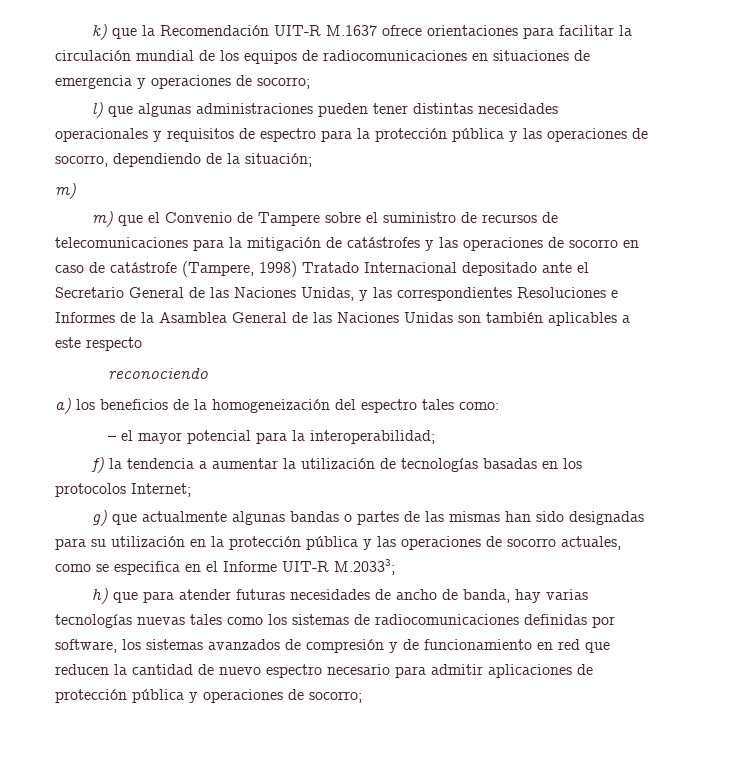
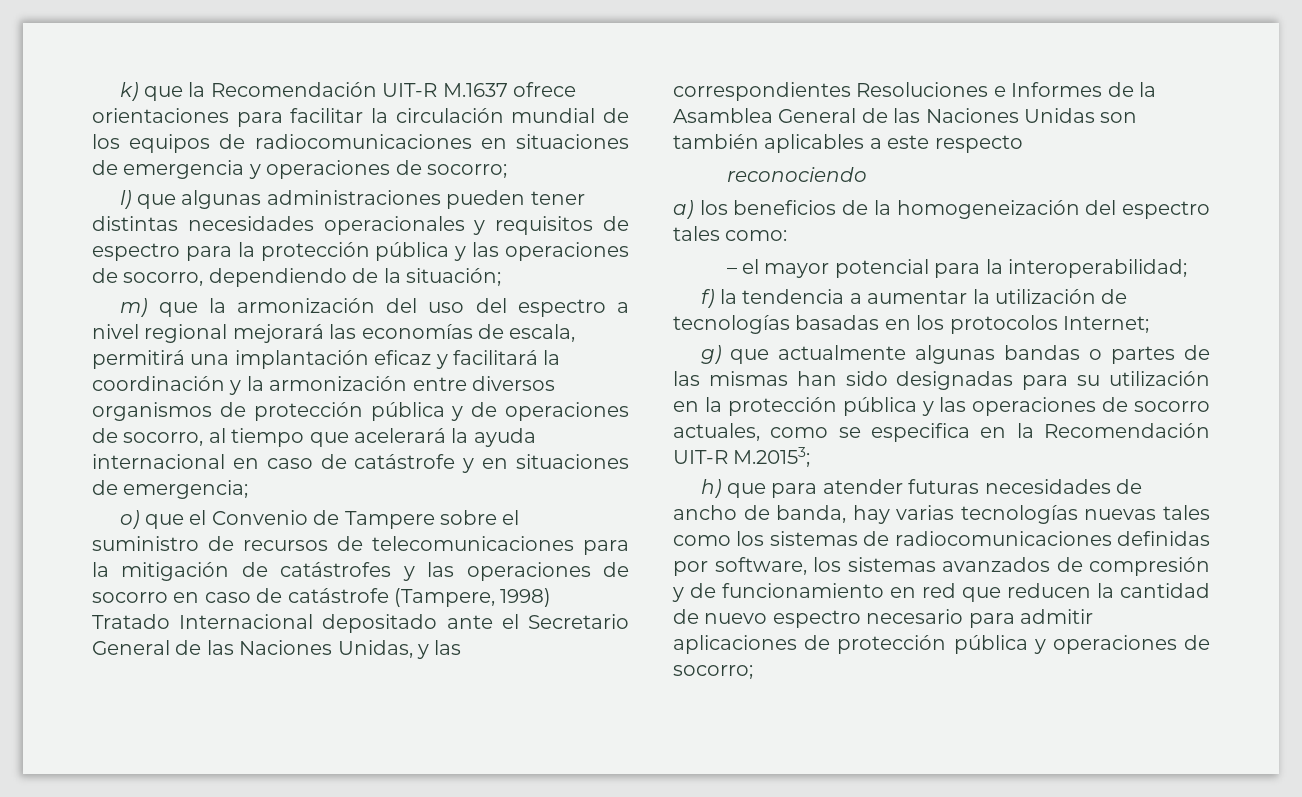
[92,211,114,227] // m) -> [158,298,630,317] [92,324,576,343] [92,350,561,369] [92,376,555,395] [92,402,629,421] [92,428,536,447] [92,454,630,473] [92,480,249,499] [119,510,140,529] que la armonización del uso del espectro a nivel regional mejorará las economías de escala, permitirá una implantación eficaz y facilitará la coordinación y la armonización entre diversos organismos de protección pública y de operaciones de socorro, al tiempo que acelerará la ayuda internacional en caso de catástrofe y en situaciones de emergencia; // o)
[206,559,395,575] el Informe UIT-R M.20333; -> [1016,423,1210,438] [673,447,811,467] la Recomendación UIT-R M.20153;

